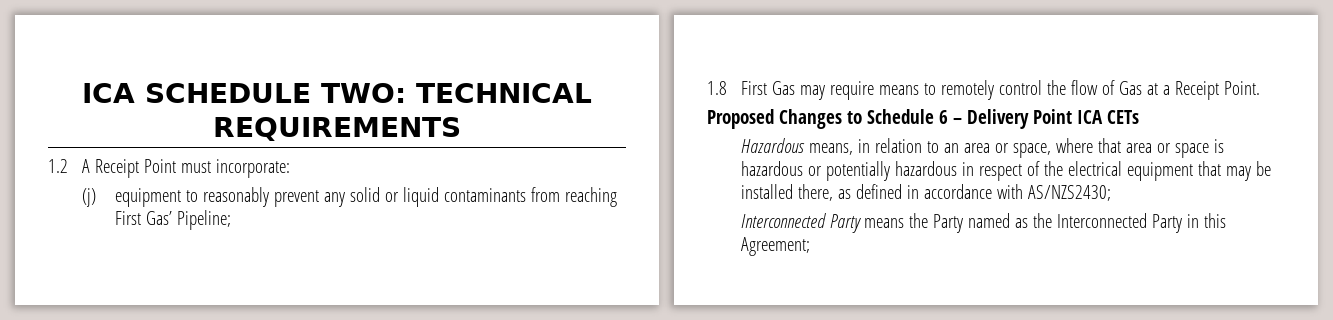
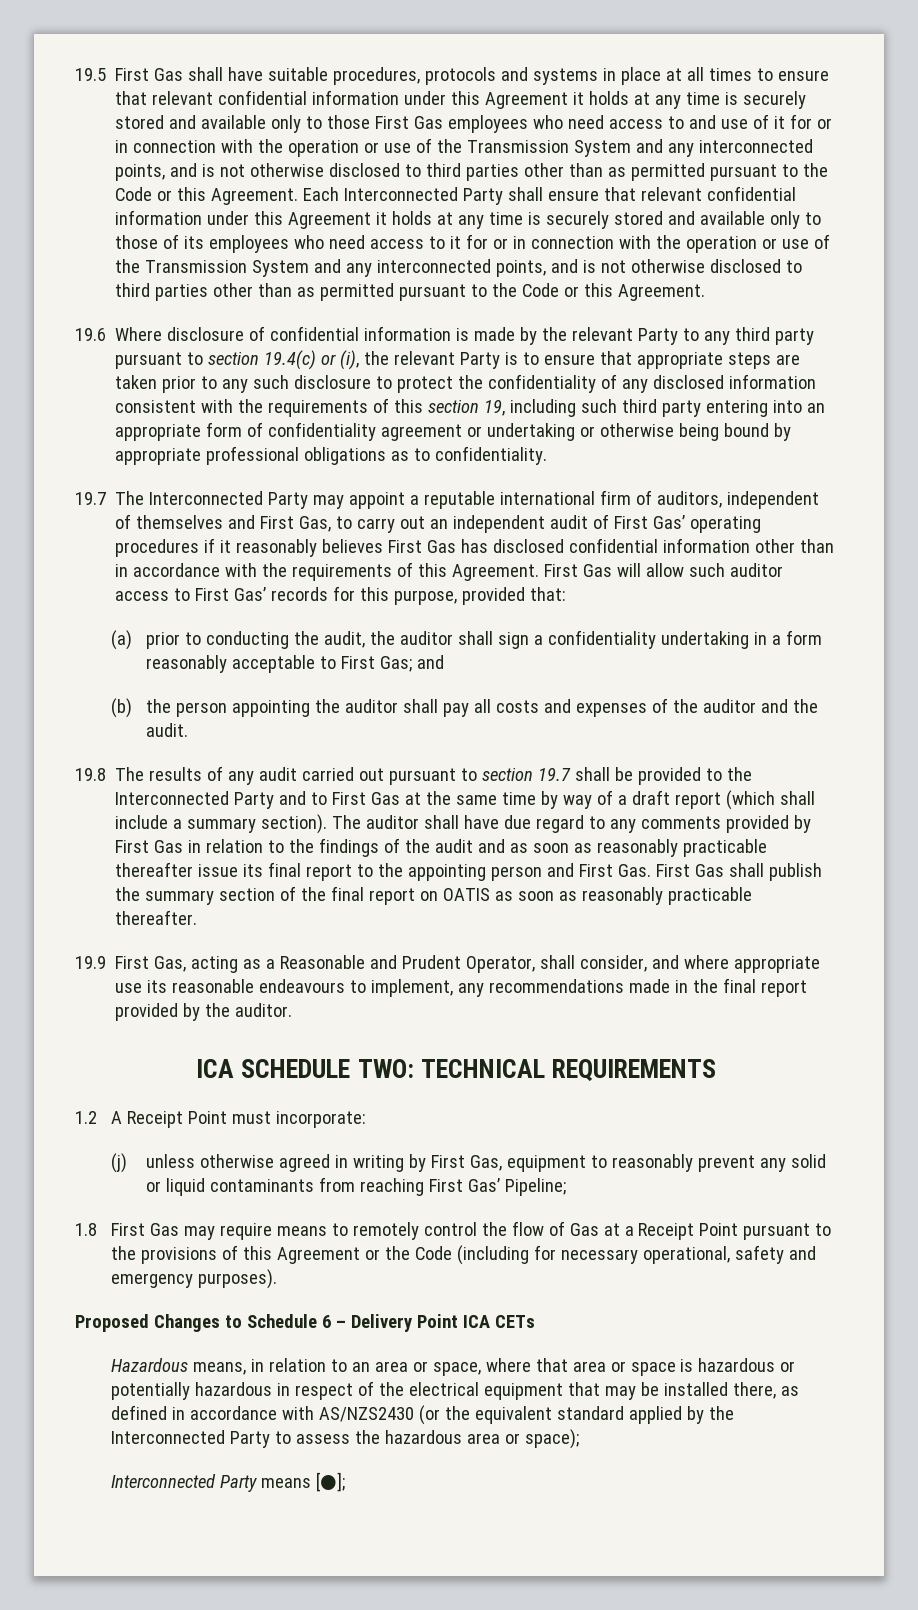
(82, 93) none -> [75,67,830,85] [115,90,807,109] [115,114,833,133] [115,138,814,157] [115,163,829,181] [115,186,797,205] [115,210,822,229] [115,234,831,253] [115,259,803,277] [115,283,706,301] [75,326,815,345] [115,350,801,370] [115,374,817,393] [115,398,826,417] [115,422,792,441] [115,446,548,465] [75,490,820,509] [115,514,762,533] [115,538,835,557] [115,562,784,581] [115,586,567,605] [110,630,823,650] [146,655,445,673] [110,698,819,718] [146,723,189,737] [75,766,753,785] [115,790,816,810] [115,814,812,834] [115,838,768,857] [115,862,823,881] [115,886,753,905] [115,910,198,925] [75,955,821,973] [115,978,808,997] [115,1003,293,1021] 19.5 First Gas shall have suitable procedures, protocols and systems in place at all times to ensure that relevant confidential information under this Agreement it holds at any time is securely stored and available only to those First Gas employees who need access to and use of it for or in connection with the operation or use of the Transmission System and any interconnected points, and is not otherwise disclosed to third parties other than as permitted pursuant to the Code or this Agreement. Each Interconnected Party shall ensure that relevant confidential information under this Agreement it holds at any time is securely stored and available only to those of its employees who need access to it for or in connection with the operation or use of the Transmission System and any interconnected points, and is not otherwise disclosed to third parties other than as permitted pursuant to the Code or this Agreement. // 19.6 Where disclosure of confidential information is made by the relevant Party to any third party pursuant to section 19.4(c) or (i), the relevant Party is to ensure that appropriate steps are taken prior to any such disclosure to protect the confidentiality of any disclosed information consistent with the requirements of this section 19, including such third party entering into an appropriate form of confidentiality agreement or undertaking or otherwise being bound by appropriate professional obligations as to confidentiality. // 19.7 The Interconnected Party may appoint a reputable international firm of auditors, independent of themselves and First Gas, to carry out an independent audit of First Gas’ operating procedures if it reasonably believes First Gas has disclosed confidential information other than in accordance with the requirements of this Agreement. First Gas will allow such auditor access to First Gas’ records for this purpose, provided that: // (a) prior to conducting the audit, the auditor shall sign a confidentiality undertaking in a form reasonably acceptable to First Gas; and // (b) the person appointing the auditor shall pay all costs and expenses of the auditor and the audit. // 19.8 The results of any audit carried out pursuant to section 19.7 shall be provided to the Interconnected Party and to First Gas at the same time by way of a draft report (which shall include a summary section). The auditor shall have due regard to any comments provided by First Gas in relation to the findings of the audit and as soon as reasonably practicable thereafter issue its final report to the appointing person and First Gas. First Gas shall publish the summary section of the final report on OATIS as soon as reasonably practicable thereafter. // 19.9 First Gas, acting as a Reasonable and Prudent Operator, shall consider, and where appropriate use its reasonable endeavours to implement, any recommendations made in the final report provided by the auditor. //
(96, 197) none -> [146,1154,503,1172] unless otherwise agreed in writing by First Gas,
[1223,81,1260,95] Point. -> [699,1223,832,1240] [110,1245,816,1265] [110,1269,277,1289] Point pursuant to the provisions of this Agreement or the Code (including for necessary operational, safety and emergency purposes).
[1027,185,1111,201] [740,213,1226,233] [740,237,810,256] AS/NZS2430; // Interconnected Party means the Party named as the Interconnected Party in this Agreement; -> [318,1405,734,1425] [110,1429,579,1449] [110,1472,345,1492] AS/NZS2430 (or the equivalent standard applied by the Interconnected Party to assess the hazardous area or space); // Interconnected Party means [●];

